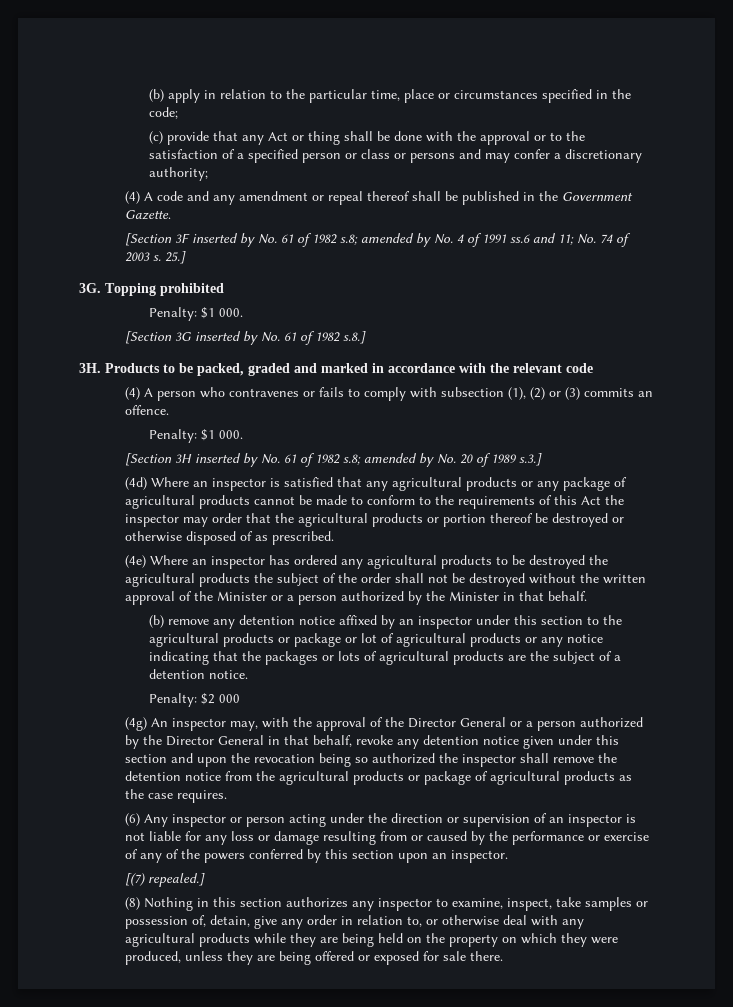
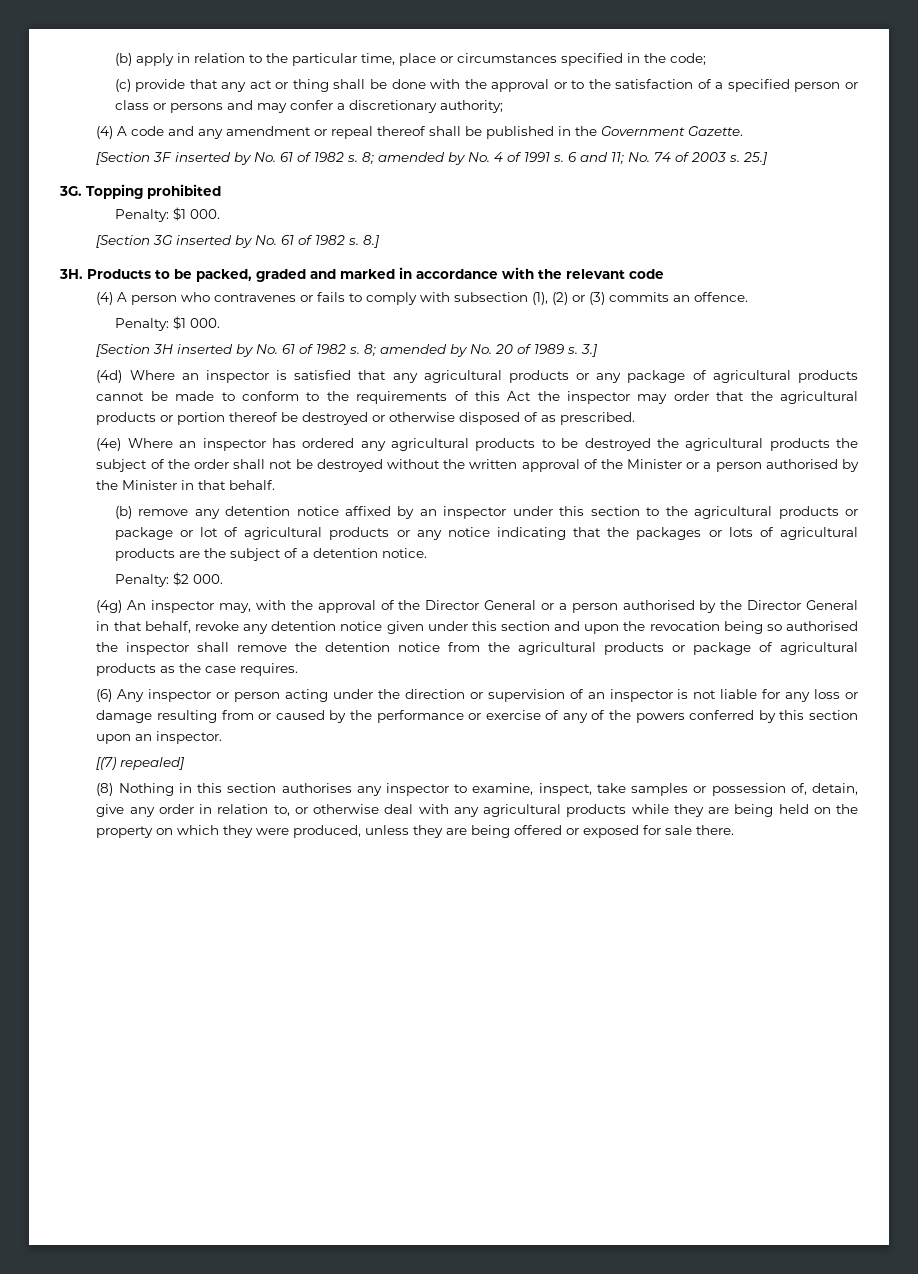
[267,132,288,141] Act -> [249,80,272,89] act
[340,234,359,245] s.8; -> [347,152,375,164] s. 8;
[510,234,531,243] ss.6 -> [553,152,578,162] s. 6
[343,331,367,344] s.8.] -> [348,235,381,248] s. 8.]
[343,454,362,465] s.8; -> [349,344,377,356] s. 8;
[519,453,543,466] s.3.] -> [567,344,599,357] s. 3.]
[341,591,405,602] authorized -> [765,459,838,469] authorised
[218,694,240,703] 000 -> [192,574,223,584] 000.
[580,717,644,728] authorized -> [622,600,695,610] authorised
[372,753,436,764] authorized -> [786,621,859,631] authorised
[148,873,206,887] repealed.] -> [120,757,186,770] repealed]
[286,897,349,908] authorizes -> [281,783,352,793] authorises

